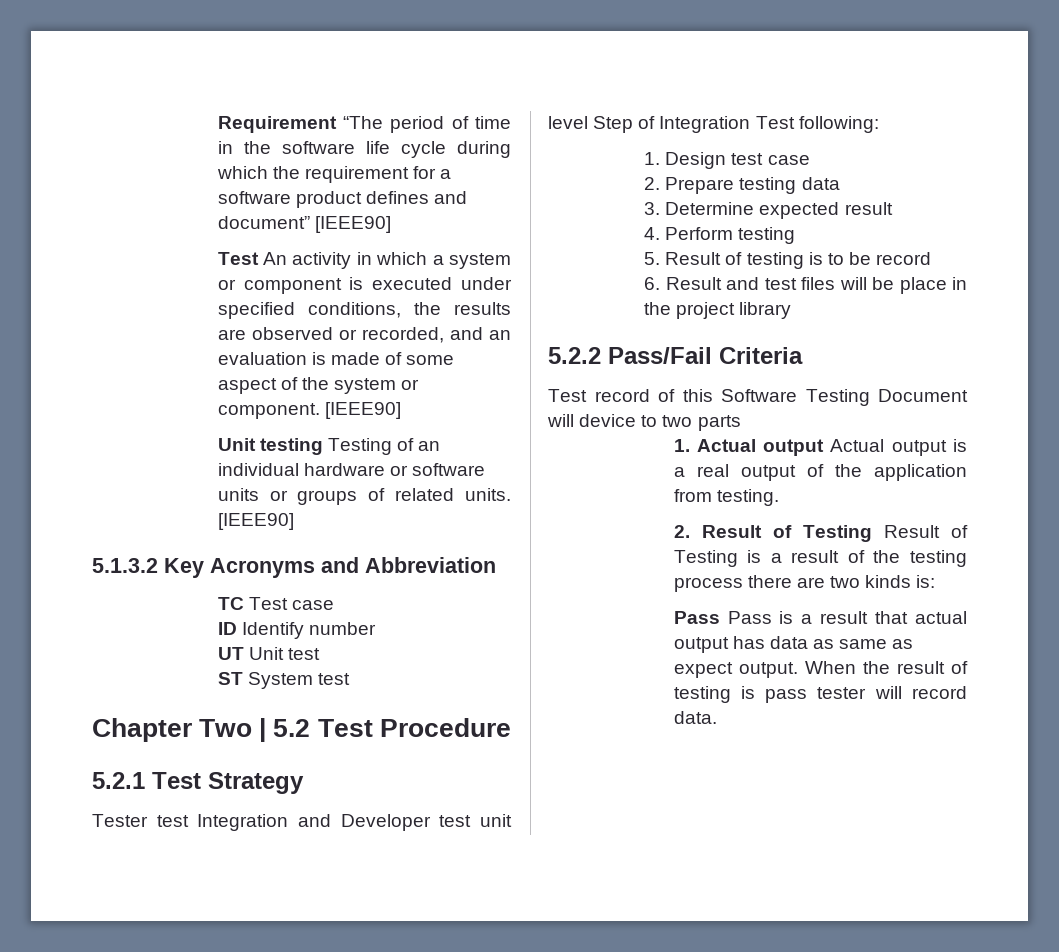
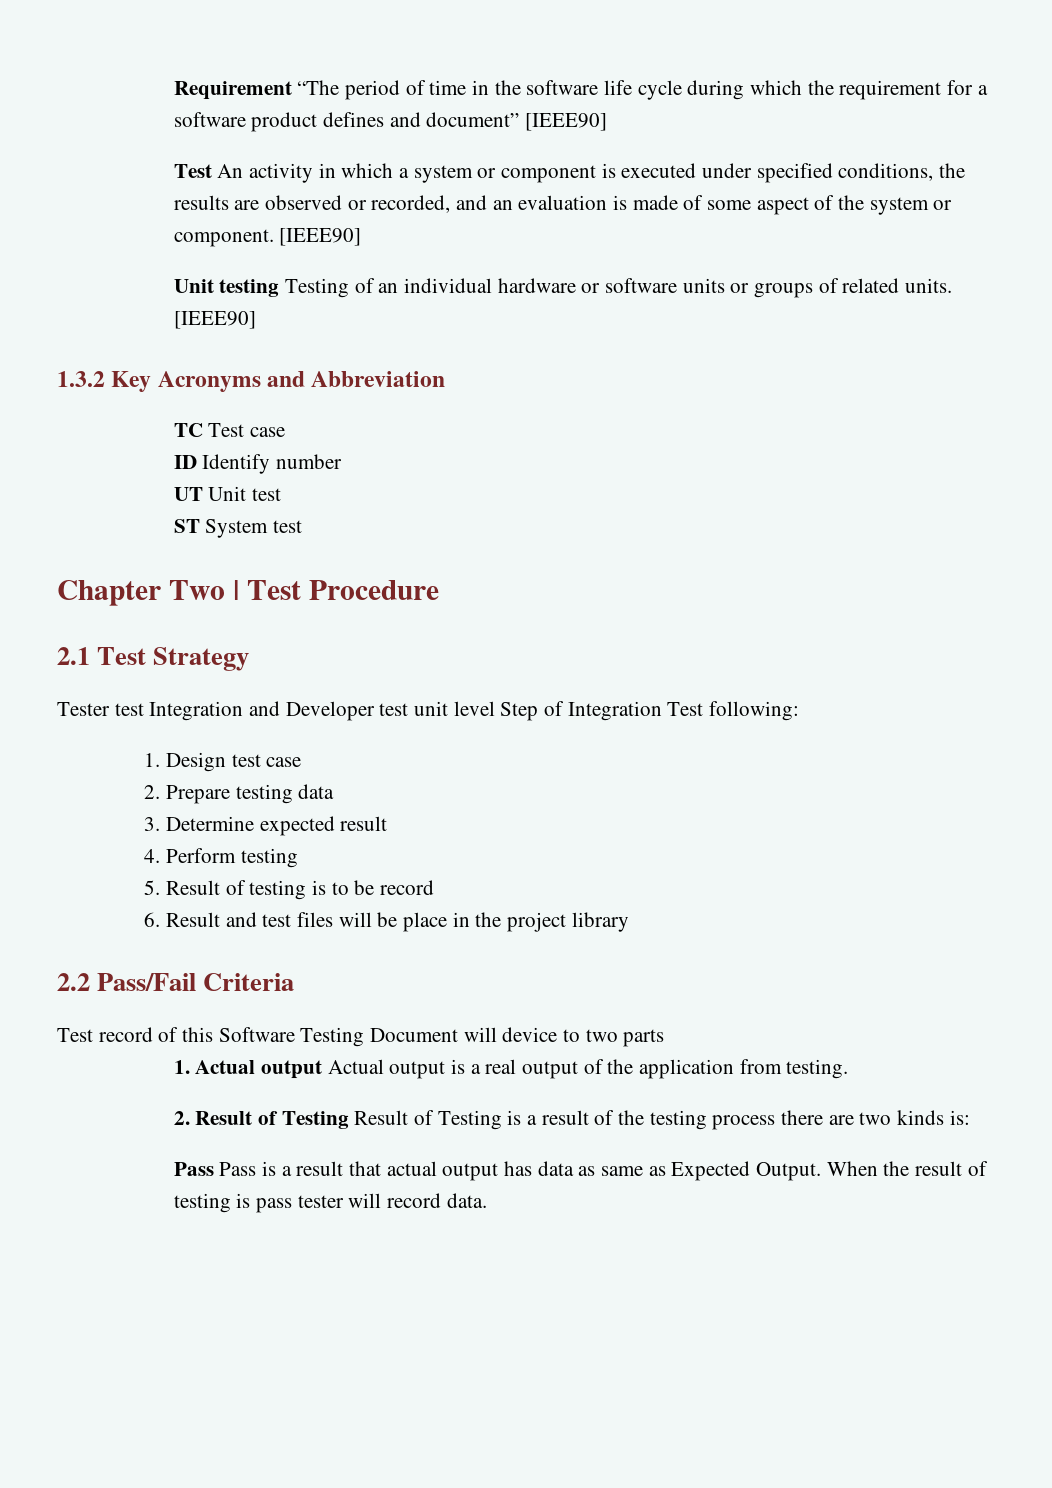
[92,558,158,573] 5.1.3.2 -> [57,371,105,387] 1.3.2
[273,719,311,737] 5.2 -> (239, 590) none
[92,772,145,789] 5.2.1 -> [57,647,90,665] 2.1
[548,347,601,364] 5.2.2 -> [57,973,90,991] 2.2
[673,662,798,678] expect output. -> [671,1161,821,1181] Expected Output.

